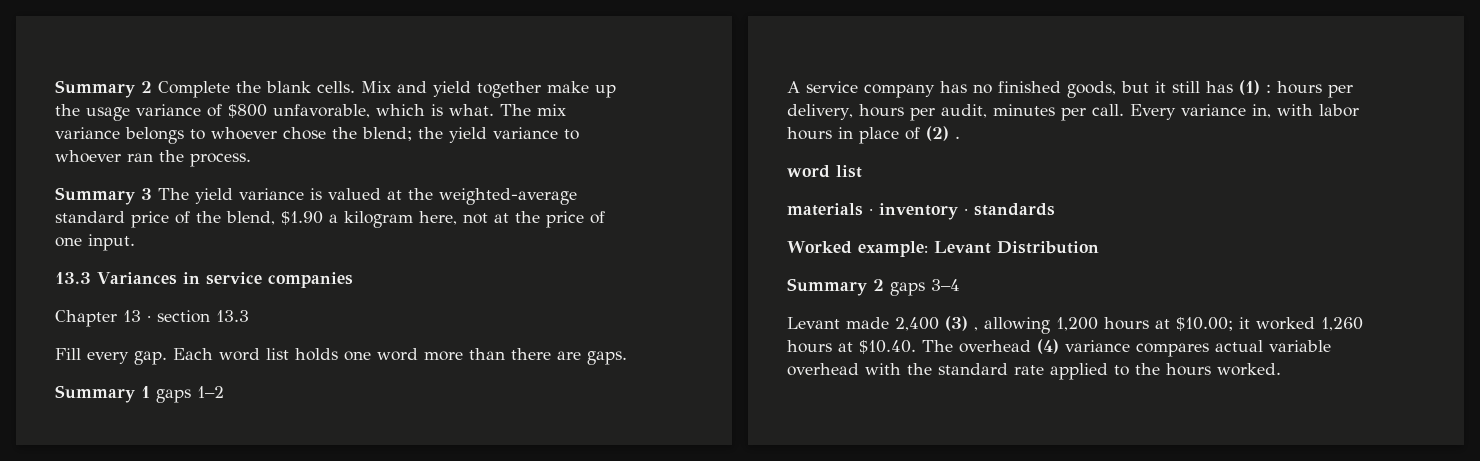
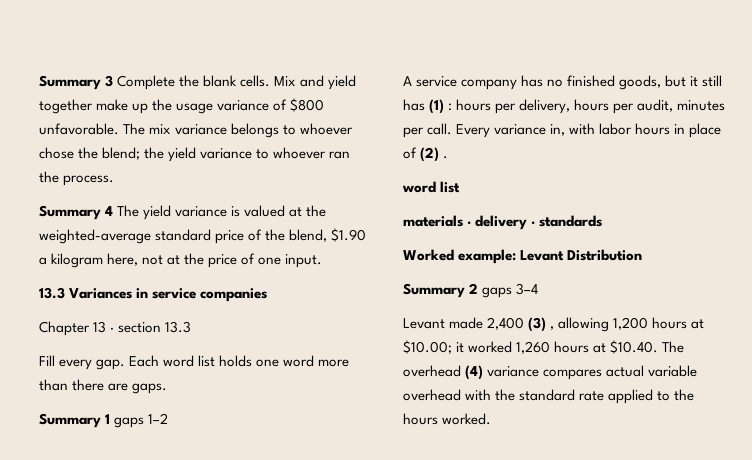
[55,80,152,98] Summary 2 -> [39,75,114,90] Summary 3
[273,104,494,118] unfavorable, which is what. -> [39,123,119,135] unfavorable.
[141,188,152,200] 3 -> [105,206,114,216] 4
[879,203,958,220] inventory -> [475,215,528,230] delivery

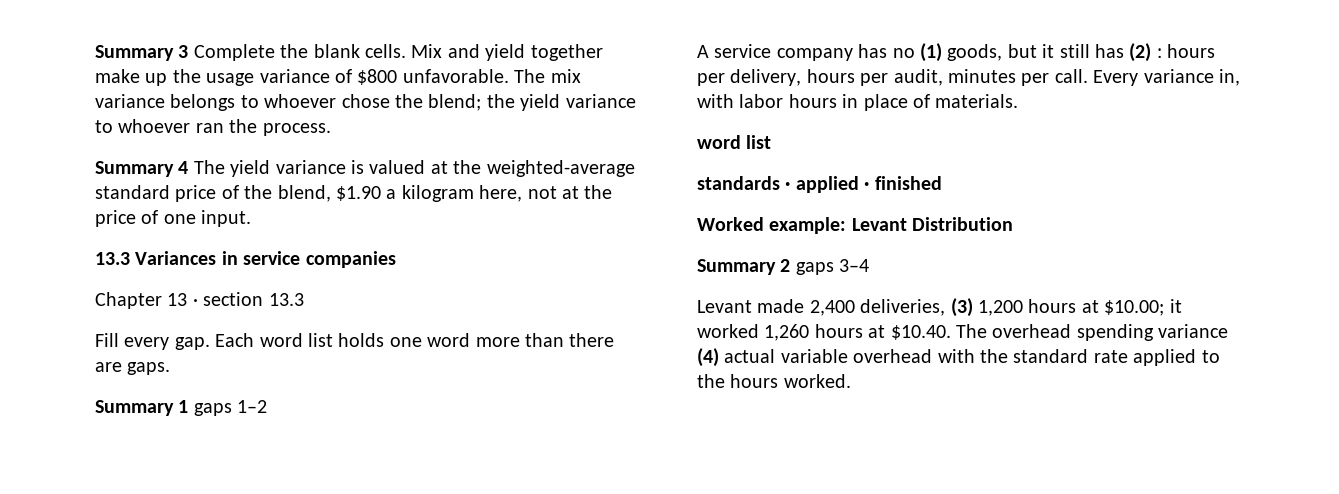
[567,75,616,87] finished -> [920,43,942,62] (1)
[429,99,445,114] (1) -> [1129,43,1152,62] (2)
[420,147,449,162] (2) . -> [935,94,1019,108] materials.
[403,215,603,230] materials · delivery · standards -> [697,176,942,193] standards · applied · finished
[528,317,610,332] (3) , allowing -> [860,298,973,317] deliveries, (3)
[465,365,603,380] (4) variance compares -> [1076,324,1229,341] [697,348,719,367] spending variance (4)

